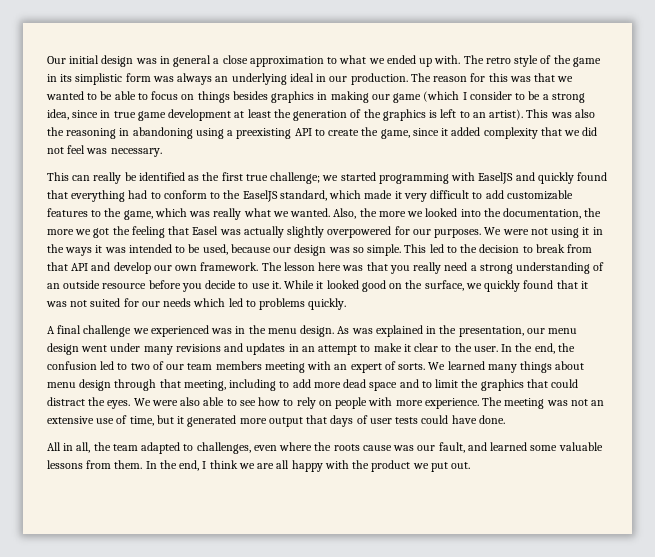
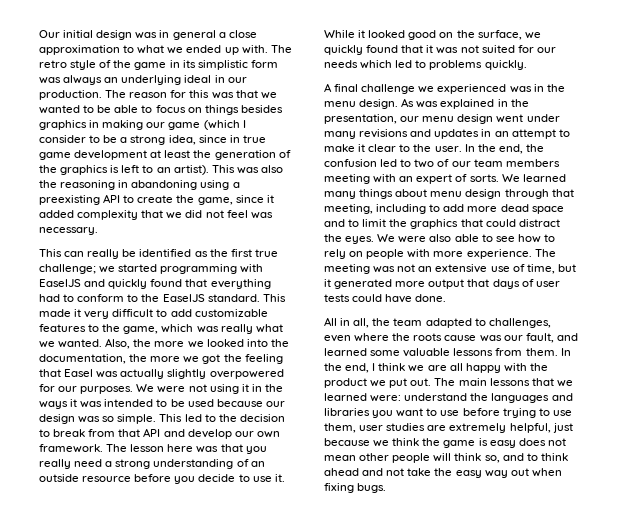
[279,190,362,201] standard, which -> [207,294,286,302] standard. This
[202,244,228,255] used, -> [187,399,214,407] used
(471, 465) none -> [434,378,573,387] [324,393,573,403] [324,408,572,418] [324,423,573,433] [324,438,566,448] [324,453,568,463] [324,468,562,478] [324,483,387,493] The main lessons that we learned were: understand the languages and libraries you want to use before trying to use them, user studies are extremely helpful, just because we think the game is easy does not mean other people will think so, and to think ahead and not take the easy way out when fixing bugs.

